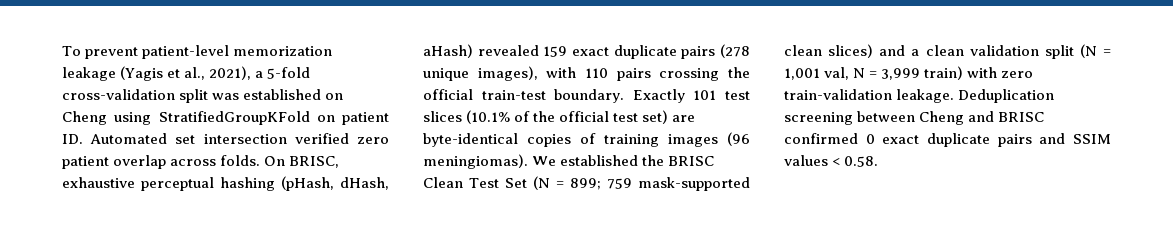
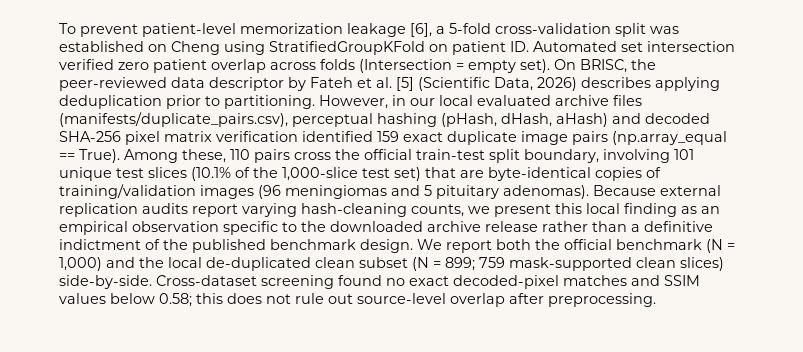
[120,66,252,81] (Yagis et al., 2021), -> [410,23,432,37] [6],
[220,155,340,168] [62,177,135,188] folds. On BRISC, exhaustive -> [320,59,656,73] [59,77,720,91] [59,95,642,109] [59,112,288,127] folds (Intersection = empty set). On BRISC, the peer-reviewed data descriptor by Fateh et al. [5] (Scientific Data, 2026) describes applying deduplication prior to partitioning. However, in our local evaluated archive files (manifests/duplicate_pairs.csv),
[477,44,750,59] [423,66,577,81] revealed 159 exact duplicate pairs (278 unique images), with -> [612,113,710,124] [59,131,727,145] [59,149,226,163] and decoded SHA-256 pixel matrix verification identified 159 exact duplicate image pairs (np.array_equal == True). Among these,
[659,68,720,81] crossing -> [294,152,331,160] cross
[554,89,717,103] boundary. Exactly 101 -> [489,149,694,163] [59,167,112,181] split boundary, involving 101 unique
[559,111,610,122] official -> [282,167,358,181] 1,000-slice
(669, 117) none -> [425,167,456,178] that
[604,134,659,147] training -> [59,184,196,199] training/validation
[423,154,715,169] [423,177,527,188] meningiomas). We established the BRISC Clean Test Set -> [285,185,721,199] [59,203,720,217] [59,221,713,235] [59,239,735,253] [59,257,408,271] meningiomas and 5 pituitary adenomas). Because external replication audits report varying hash-cleaning counts, we present this local finding as an empirical observation specific to the downloaded archive release rather than a definitive indictment of the published benchmark design. We report both the official benchmark (N = 1,000) and the local de-duplicated clean subset
[879,44,1111,59] [784,66,1034,80] [784,89,1055,103] [784,111,1045,125] [784,133,1111,147] [784,155,879,167] and a clean validation split (N = 1,001 val, N = 3,999 train) with zero train-validation leakage. Deduplication screening between Cheng and BRISC confirmed 0 exact duplicate pairs and SSIM values < 0.58. -> [59,275,700,289] [59,293,656,307] side-by-side. Cross-dataset screening found no exact decoded-pixel matches and SSIM values below 0.58; this does not rule out source-level overlap after preprocessing.

